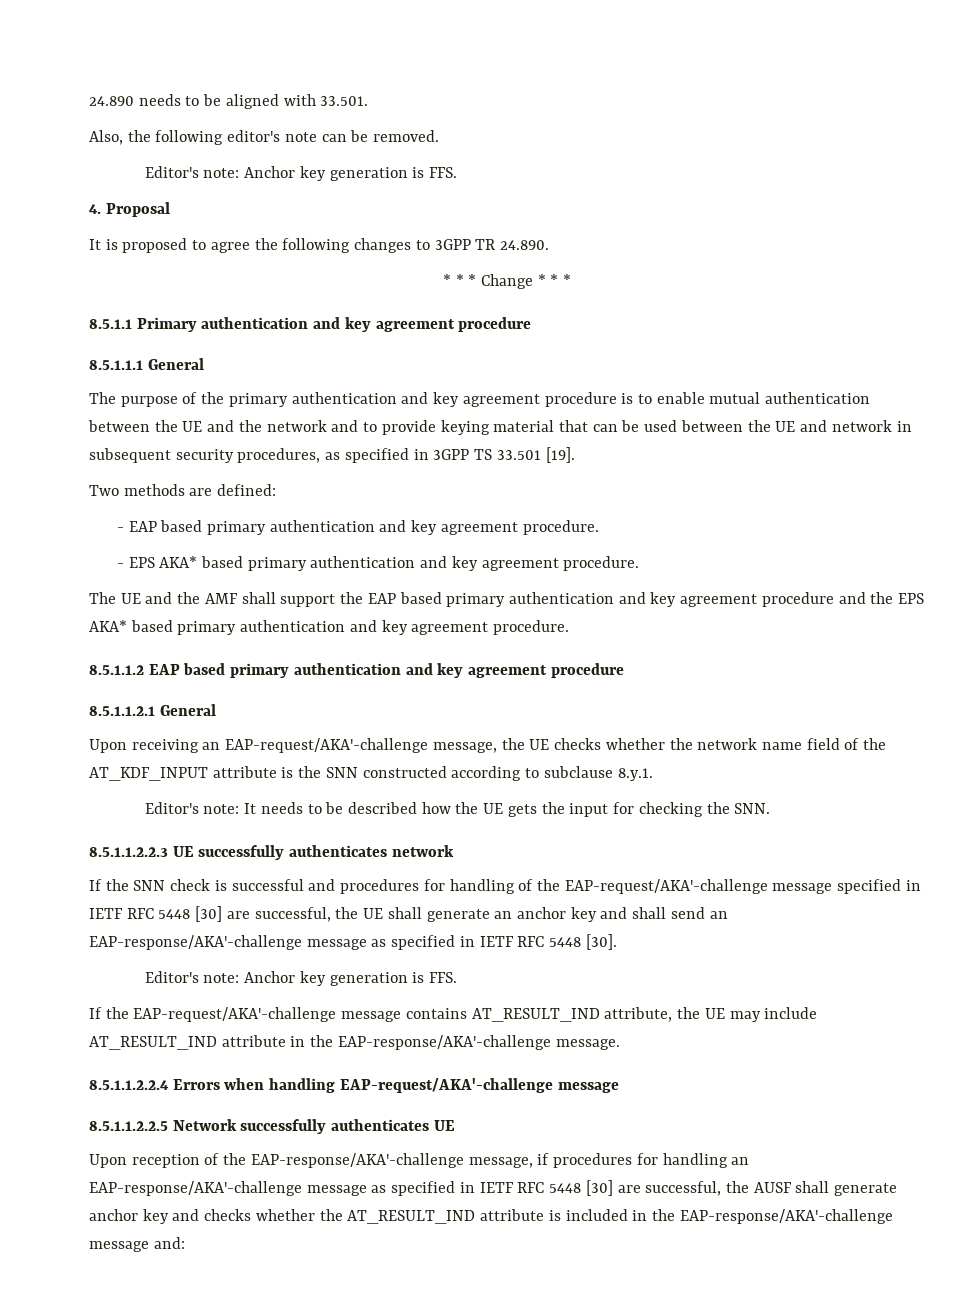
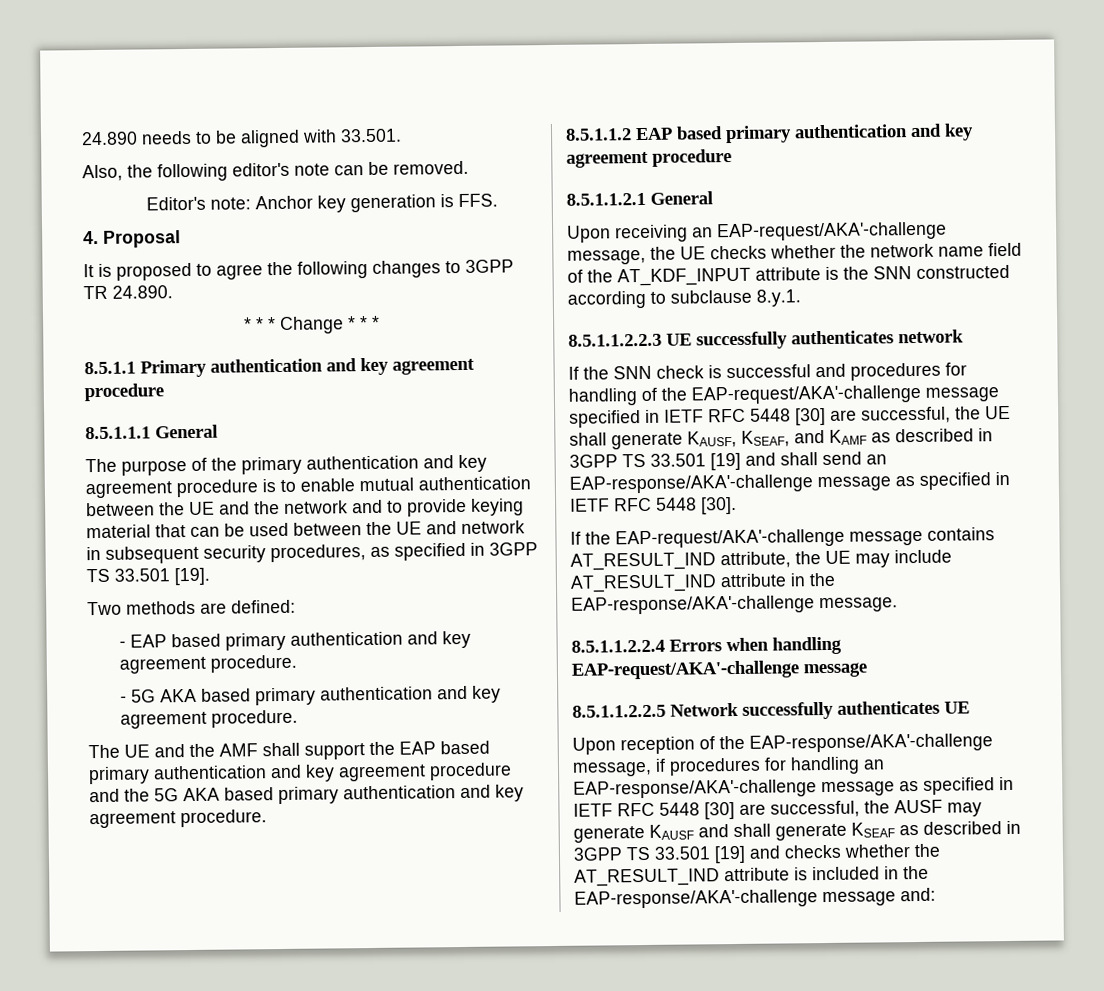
[128,556,198,568] EPS AKA* -> [130,688,197,703] 5G AKA
[898,593,925,604] [89,620,127,632] EPS AKA* -> [154,787,220,802] 5G AKA
[144,802,771,817] // Editor's note: It needs to be described how the UE gets the input for checking the SNN. -> (801, 298) none
[494,907,597,922] an anchor key -> [687,428,993,448] [569,452,741,471] KAUSF, KSEAF, and KAMF as described in 3GPP TS 33.501 [19]
[144,971,457,986] // Editor's note: Anchor key generation is FFS. -> (737, 505) none
[795,1181,898,1196] [89,1209,169,1224] shall generate anchor key -> [947,802,982,817] [573,820,1021,843] [573,845,746,864] may generate KAUSF and shall generate KSEAF as described in 3GPP TS 33.501 [19]

